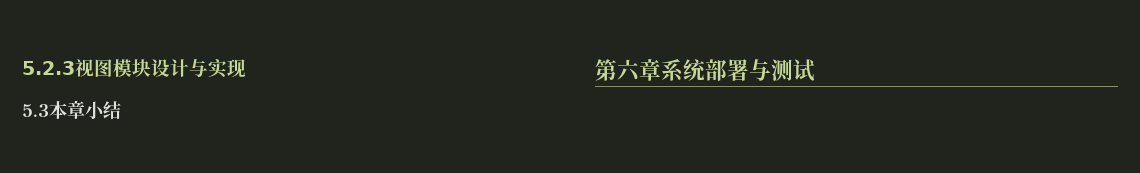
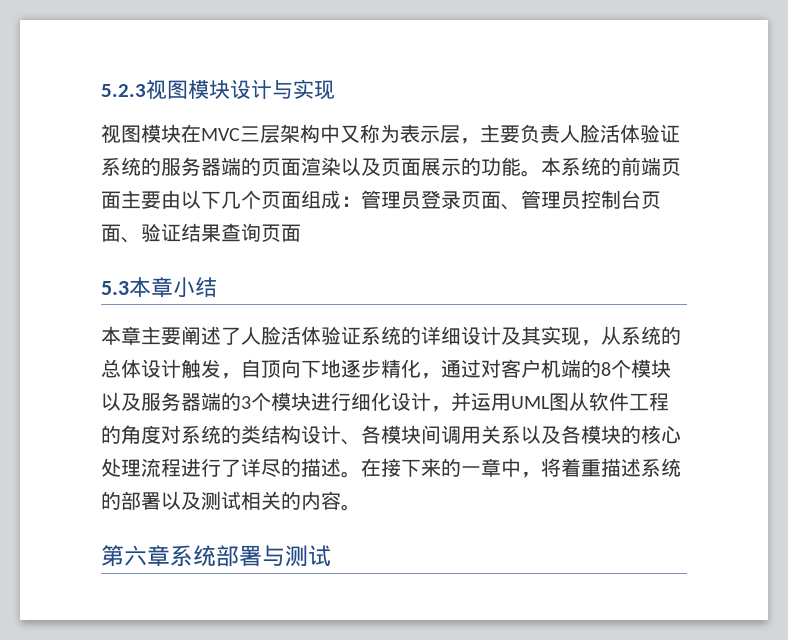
[22,100,121,120] 5.3本章小结 -> [101,124,680,144] [101,157,681,177] [101,190,661,210] [101,223,301,243] [101,277,217,297] [101,326,681,346] [101,359,671,379] [101,392,669,412] [101,425,681,445] [101,458,681,478] [101,491,361,511] 视图模块在MVC三层架构中又称为表示层，主要负责人脸活体验证系统的服务器端的页面渲染以及页面展示的功能。本系统的前端页面主要由以下几个页面组成：管理员登录页面、管理员控制台页面、验证结果查询页面 // 5.3本章小结 // 本章主要阐述了人脸活体验证系统的详细设计及其实现，从系统的总体设计触发，自顶向下地逐步精化，通过对客户机端的8个模块以及服务器端的3个模块进行细化设计，并运用UML图从软件工程的角度对系统的类结构设计、各模块间调用关系以及各模块的核心处理流程进行了详尽的描述。在接下来的一章中，将着重描述系统的部署以及测试相关的内容。

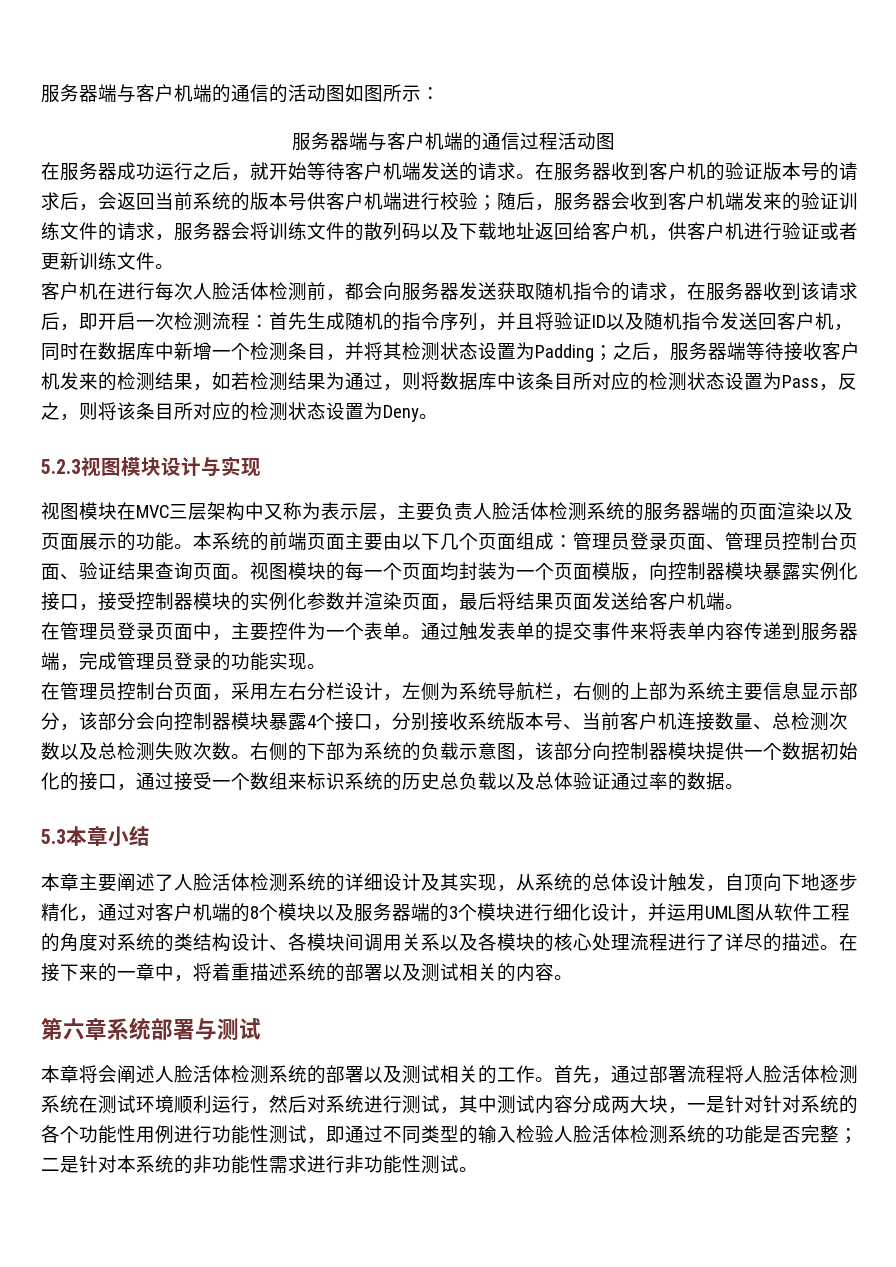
(101, 90) none -> [41,84,440,103] [292,132,615,151] [41,162,858,181] [41,192,858,211] [41,222,858,241] [41,252,174,270] [41,282,858,301] [41,312,853,331] [41,342,860,362] [41,372,857,391] [41,402,438,422] 服务器端与客户机端的通信的活动图如图所示： // 服务器端与客户机端的通信过程活动图 // 在服务器成功运行之后，就开始等待客户机端发送的请求。在服务器收到客户机的验证版本号的请求后，会返回当前系统的版本号供客户机端进行校验；随后，服务器会收到客户机端发来的验证训练文件的请求，服务器会将训练文件的散列码以及下载地址返回给客户机，供客户机进行验证或者更新训练文件。 // 客户机在进行每次人脸活体检测前，都会向服务器发送获取随机指令的请求，在服务器收到该请求后，即开启一次检测流程：首先生成随机的指令序列，并且将验证ID以及随机指令发送回客户机，同时在数据库中新增一个检测条目，并将其检测状态设置为Padding；之后，服务器端等待接收客户机发来的检测结果，如若检测结果为通过，则将数据库中该条目所对应的检测状态设置为Pass，反之，则将该条目所对应的检测状态设置为Deny。 //
[640,124,680,143] 验证 -> [549,502,587,521] 检测
(301, 233) none -> [231,562,858,581] [41,592,744,611] [41,622,858,641] [41,652,326,671] [41,682,858,701] [41,712,848,731] [41,742,858,761] [41,772,744,791] 。视图模块的每一个页面均封装为一个页面模版，向控制器模块暴露实例化接口，接受控制器模块的实例化参数并渲染页面，最后将结果页面发送给客户机端。 // 在管理员登录页面中，主要控件为一个表单。通过触发表单的提交事件来将表单内容传递到服务器端，完成管理员登录的功能实现。 // 在管理员控制台页面，采用左右分栏设计，左侧为系统导航栏，右侧的上部为系统主要信息显示部分，该部分会向控制器模块暴露4个接口，分别接收系统版本号、当前客户机连接数量、总检测次数以及总检测失败次数。右侧的下部为系统的负载示意图，该部分向控制器模块提供一个数据初始化的接口，通过接受一个数组来标识系统的历史总负载以及总体验证通过率的数据。
[321,326,361,345] 验证 -> [250,873,288,892] 检测
(331, 556) none -> [41,1065,858,1084] [41,1095,858,1114] [41,1125,858,1144] [41,1155,478,1174] // 本章将会阐述人脸活体检测系统的部署以及测试相关的工作。首先，通过部署流程将人脸活体检测系统在测试环境顺利运行，然后对系统进行测试，其中测试内容分成两大块，一是针对针对系统的各个功能性用例进行功能性测试，即通过不同类型的输入检验人脸活体检测系统的功能是否完整；二是针对本系统的非功能性需求进行非功能性测试。

